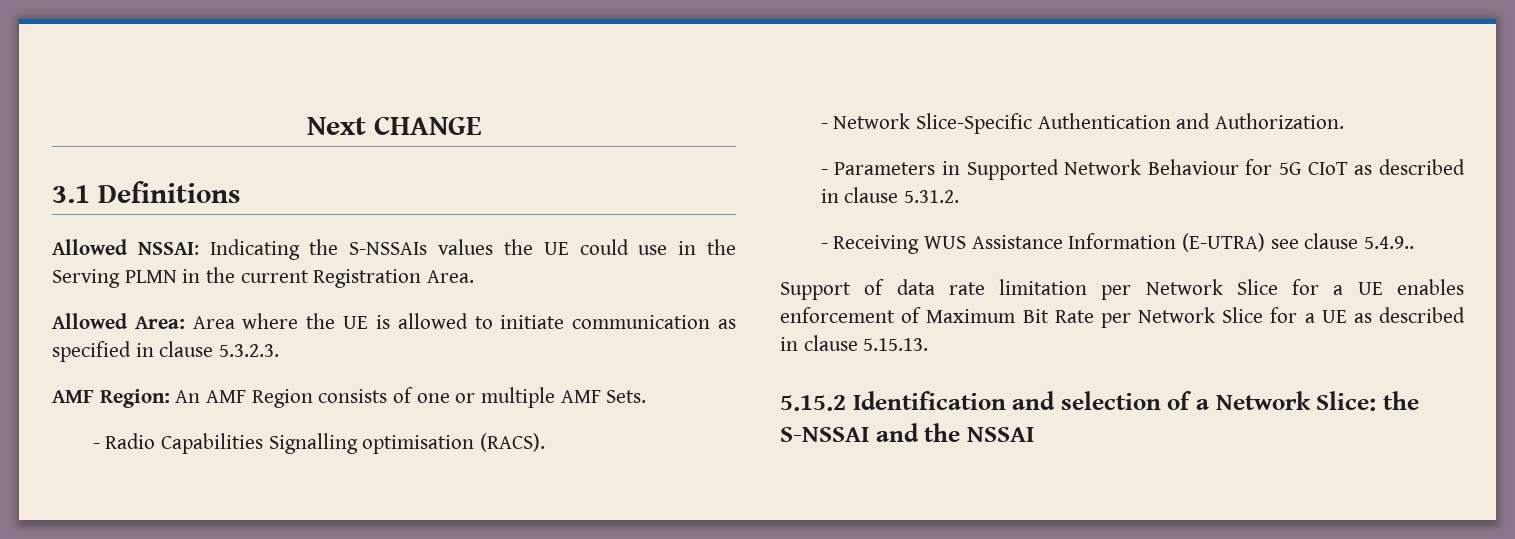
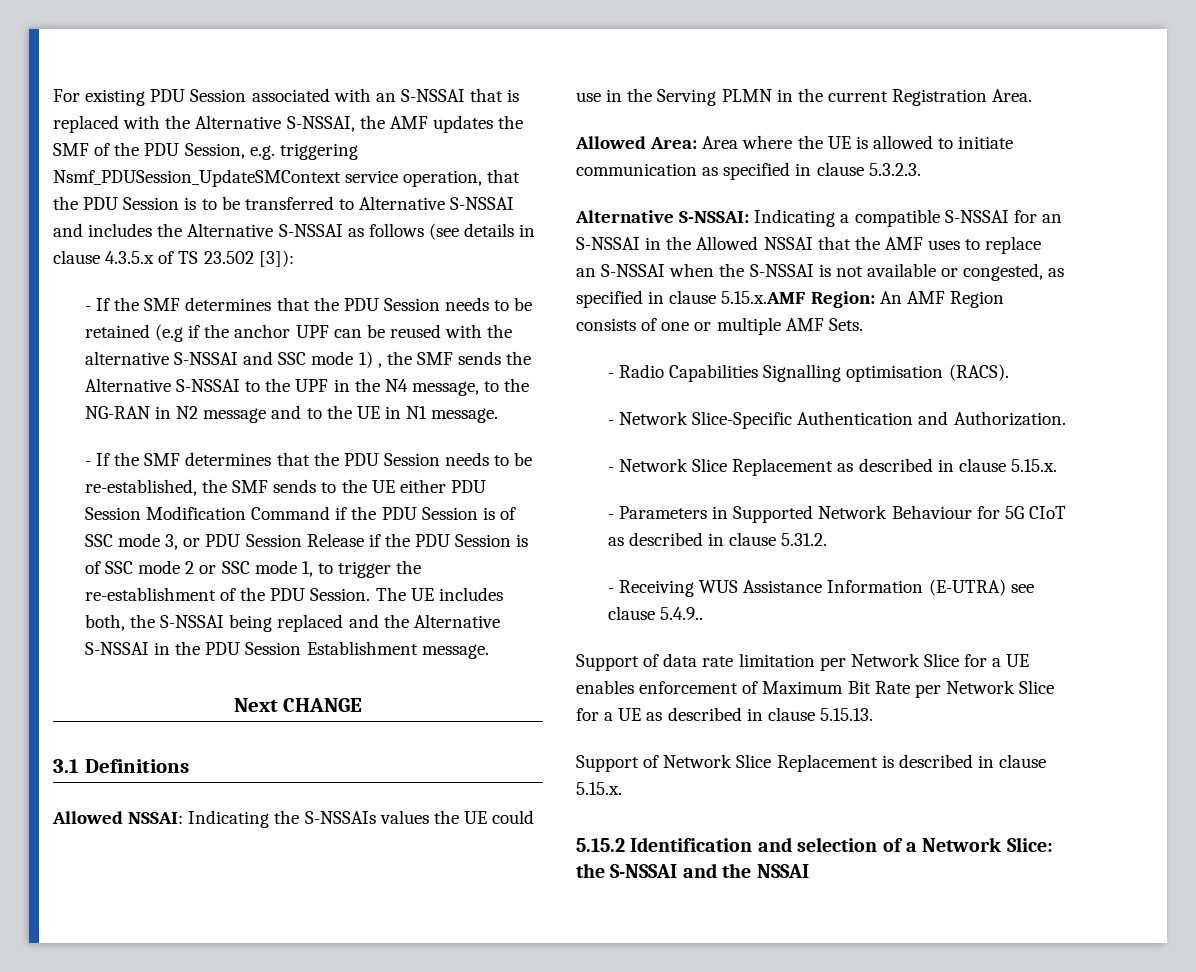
(306, 126) none -> [53,88,520,106] [53,115,524,133] [53,142,358,160] [53,169,521,187] [53,196,515,210] [53,223,536,240] [53,250,294,267] [84,297,533,311] [84,324,513,342] [84,351,532,368] [84,378,530,396] [84,405,499,423] [84,452,533,466] [84,479,486,496] [84,506,516,520] [84,533,529,550] [84,560,422,578] [84,587,503,601] [84,614,500,632] [84,641,489,659] For existing PDU Session associated with an S-NSSAI that is replaced with the Alternative S-NSSAI, the AMF updates the SMF of the PDU Session, e.g. triggering Nsmf_PDUSession_UpdateSMContext service operation, that the PDU Session is to be transferred to Alternative S-NSSAI and includes the Alternative S-NSSAI as follows (see details in clause 4.3.5.x of TS 23.502 [3]): // - If the SMF determines that the PDU Session needs to be retained (e.g if the anchor UPF can be reused with the alternative S-NSSAI and SSC mode 1) , the SMF sends the Alternative S-NSSAI to the UPF in the N4 message, to the NG-RAN in N2 message and to the UE in N1 message. // - If the SMF determines that the PDU Session needs to be re-established, the SMF sends to the UE either PDU Session Modification Command if the PDU Session is of SSC mode 3, or PDU Session Release if the PDU Session is of SSC mode 2 or SSC mode 1, to trigger the re-establishment of the PDU Session. The UE includes both, the S-NSSAI being replaced and the Alternative S-NSSAI in the PDU Session Establishment message. //
[52,390,94,403] AMF -> [575,209,1062,227] [576,236,1042,254] [576,263,1065,281] [576,290,806,308] Alternative S-NSSAI: Indicating a compatible S-NSSAI for an S-NSSAI in the Allowed NSSAI that the AMF uses to replace an S-NSSAI when the S-NSSAI is not available or congested, as specified in clause 5.15.x.AMF
(1344, 121) none -> [607,458,1057,476] // - Network Slice Replacement as described in clause 5.15.x.
(929, 344) none -> [576,754,1047,772] [576,782,622,795] // Support of Network Slice Replacement is described in clause 5.15.x.

